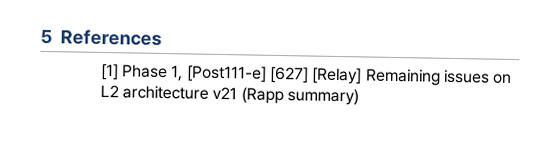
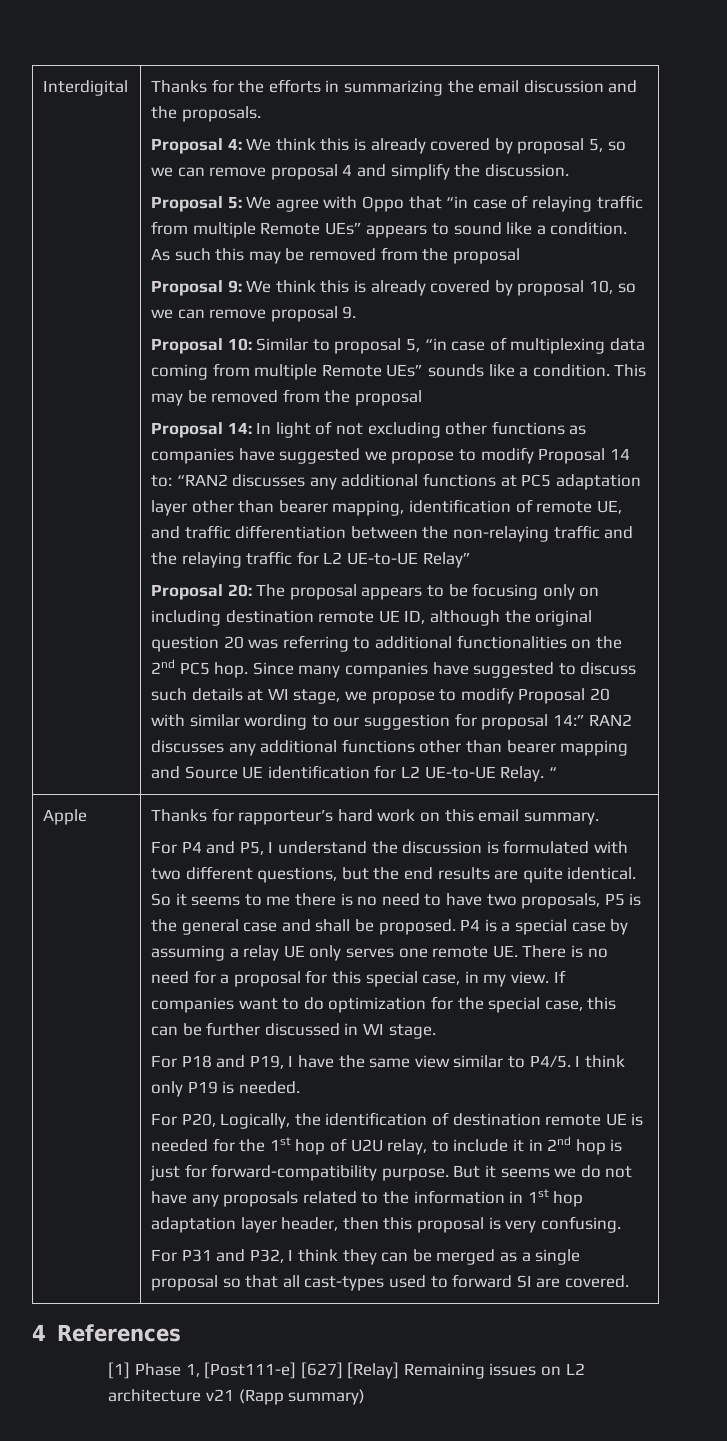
[40,28,53,45] 5 -> [43,80,129,96] [151,79,638,96] [151,106,261,122] [151,138,626,154] [151,163,569,180] [151,195,643,212] [151,221,628,238] [151,247,520,264] [151,280,636,296] [151,306,357,322] [151,337,645,354] [151,363,647,380] [151,389,423,406] [151,421,587,438] [151,447,630,464] [151,473,641,490] [151,499,622,516] [151,525,634,542] [151,551,471,568] [151,583,600,600] [151,610,593,626] [151,635,622,652] [151,659,637,678] [151,687,610,704] [151,713,633,730] [151,739,629,756] [151,765,557,782] [43,809,88,825] [151,808,599,825] [151,840,628,855] [151,866,637,883] [151,893,642,909] [151,919,629,935] [151,945,608,961] [151,970,566,987] [151,996,617,1013] [151,1022,436,1039] [151,1055,625,1069] [151,1081,300,1097] [151,1112,644,1129] [151,1136,623,1155] [150,1164,633,1181] [151,1189,584,1207] [151,1216,621,1233] [151,1249,581,1265] [151,1274,629,1291] [32,1324,46,1341] Interdigital | Thanks for the efforts in summarizing the email discussion and the proposals. // Proposal 4: We think this is already covered by proposal 5, so we can remove proposal 4 and simplify the discussion. // Proposal 5: We agree with Oppo that “in case of relaying traffic from multiple Remote UEs” appears to sound like a condition. As such this may be removed from the proposal // Proposal 9: We think this is already covered by proposal 10, so we can remove proposal 9. // Proposal 10: Similar to proposal 5, “in case of multiplexing data coming from multiple Remote UEs” sounds like a condition. This may be removed from the proposal // Proposal 14: In light of not excluding other functions as companies have suggested we propose to modify Proposal 14 to: “RAN2 discusses any additional functions at PC5 adaptation layer other than bearer mapping, identification of remote UE, and traffic differentiation between the non-relaying traffic and the relaying traffic for L2 UE-to-UE Relay” // Proposal 20: The proposal appears to be focusing only on including destination remote UE ID, although the original question 20 was referring to additional functionalities on the 2nd PC5 hop. Since many companies have suggested to discuss such details at WI stage, we propose to modify Proposal 20 with similar wording to our suggestion for proposal 14:” RAN2 discusses any additional functions other than bearer mapping and Source UE identification for L2 UE-to-UE Relay. “ // Apple | Thanks for rapporteur’s hard work on this email summary. // For P4 and P5, I understand the discussion is formulated with two different questions, but the end results are quite identical. So it seems to me there is no need to have two proposals, P5 is the general case and shall be proposed. P4 is a special case by assuming a relay UE only serves one remote UE. There is no need for a proposal for this special case, in my view. If companies want to do optimization for the special case, this can be further discussed in WI stage. // For P18 and P19, I have the same view similar to P4/5. I think only P19 is needed. // For P20, Logically, the identification of destination remote UE is needed for the 1st hop of U2U relay, to include it in 2nd hop is just for forward-compatibility purpose. But it seems we do not have any proposals related to the information in 1st hop adaptation layer header, then this proposal is very confusing. // For P31 and P32, I think they can be merged as a single proposal so that all cast-types used to forward SI are covered. // 4

